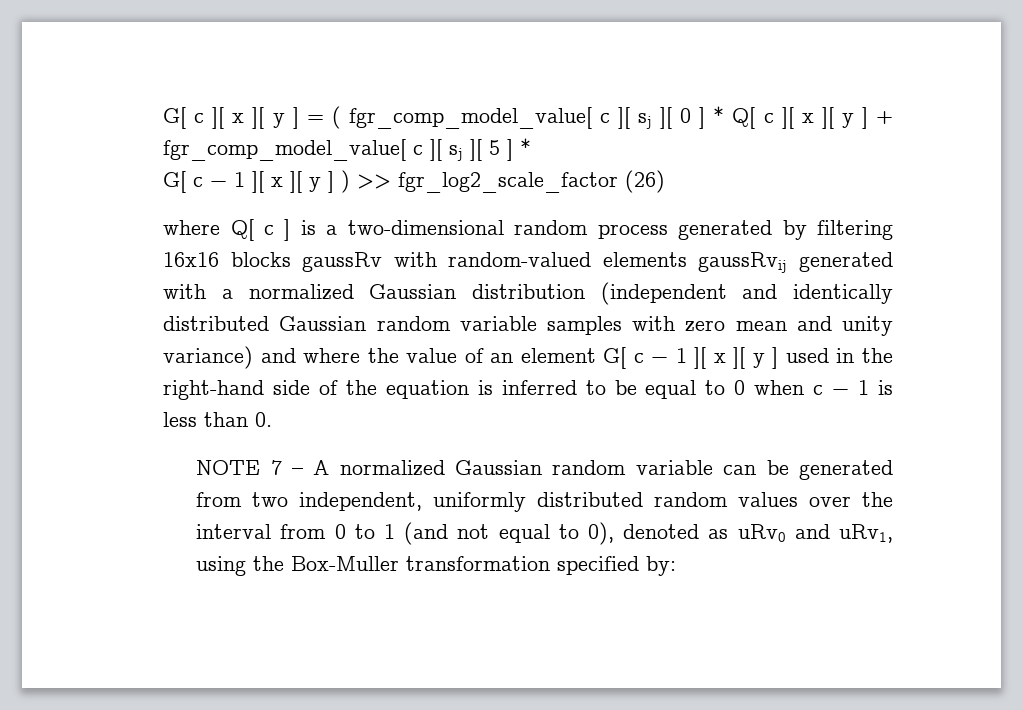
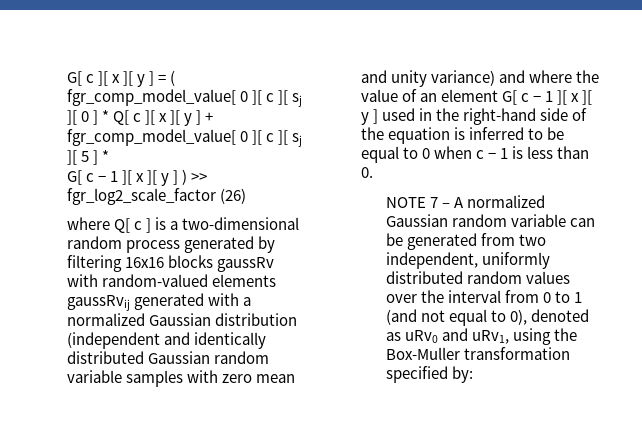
(592, 118) none -> [239,90,262,105] 0 ][
(407, 150) none -> [239,130,262,145] 0 ][

